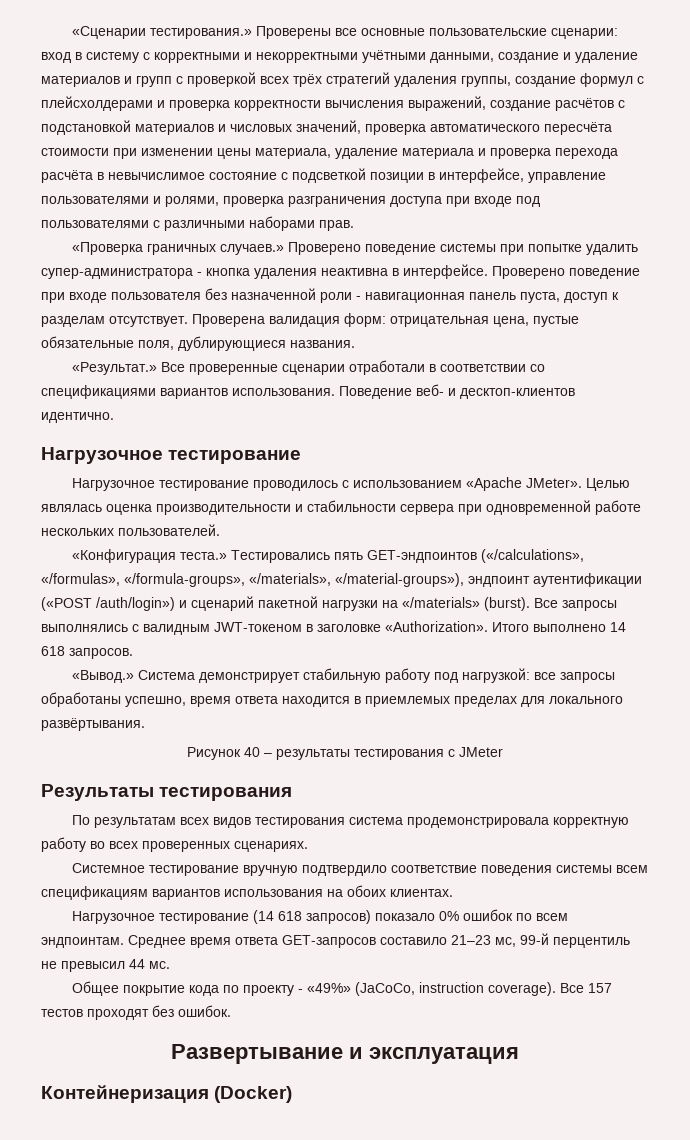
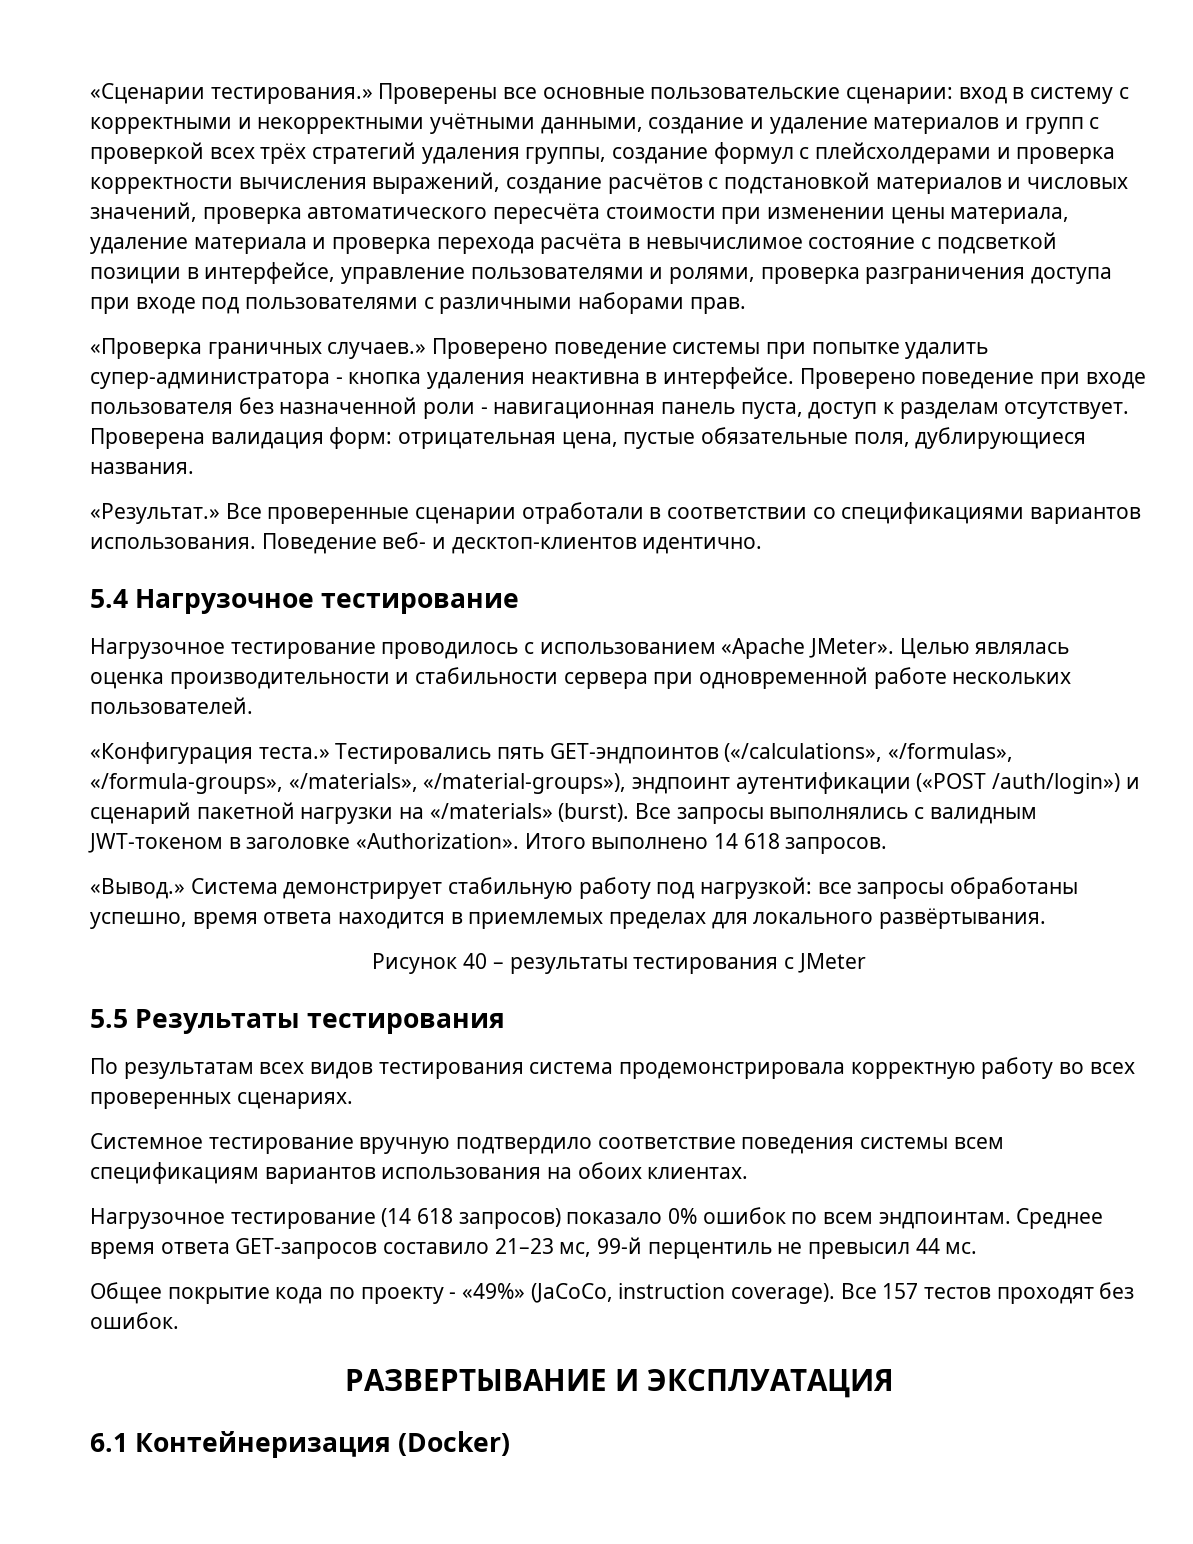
(114, 417) none -> [90,589,128,608] 5.4
(503, 752) none -> [90,1009,128,1028] 5.5
[171,1044,519,1064] Развертывание и эксплуатация // -> [344,1369,894,1398] [90,1433,128,1452] РАЗВЕРТЫВАНИЕ И ЭКСПЛУАТАЦИЯ // 6.1

